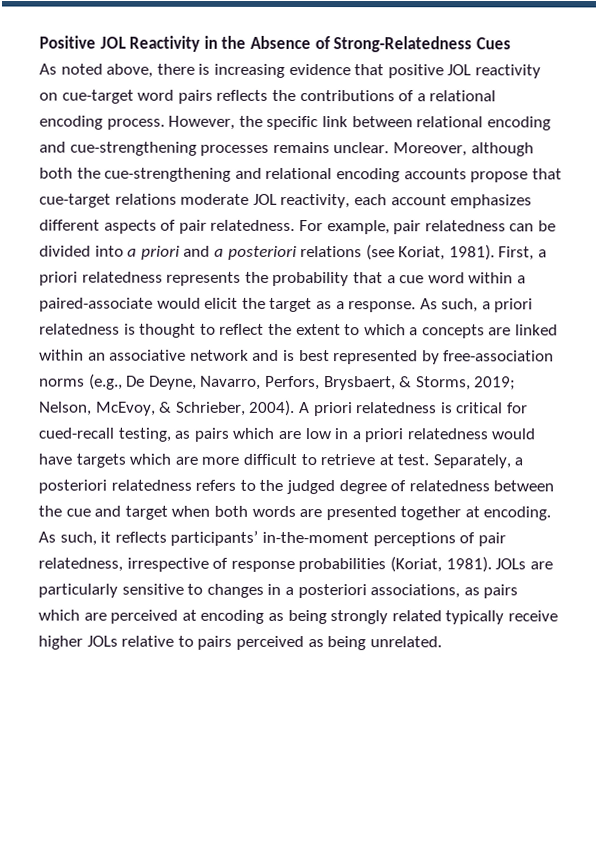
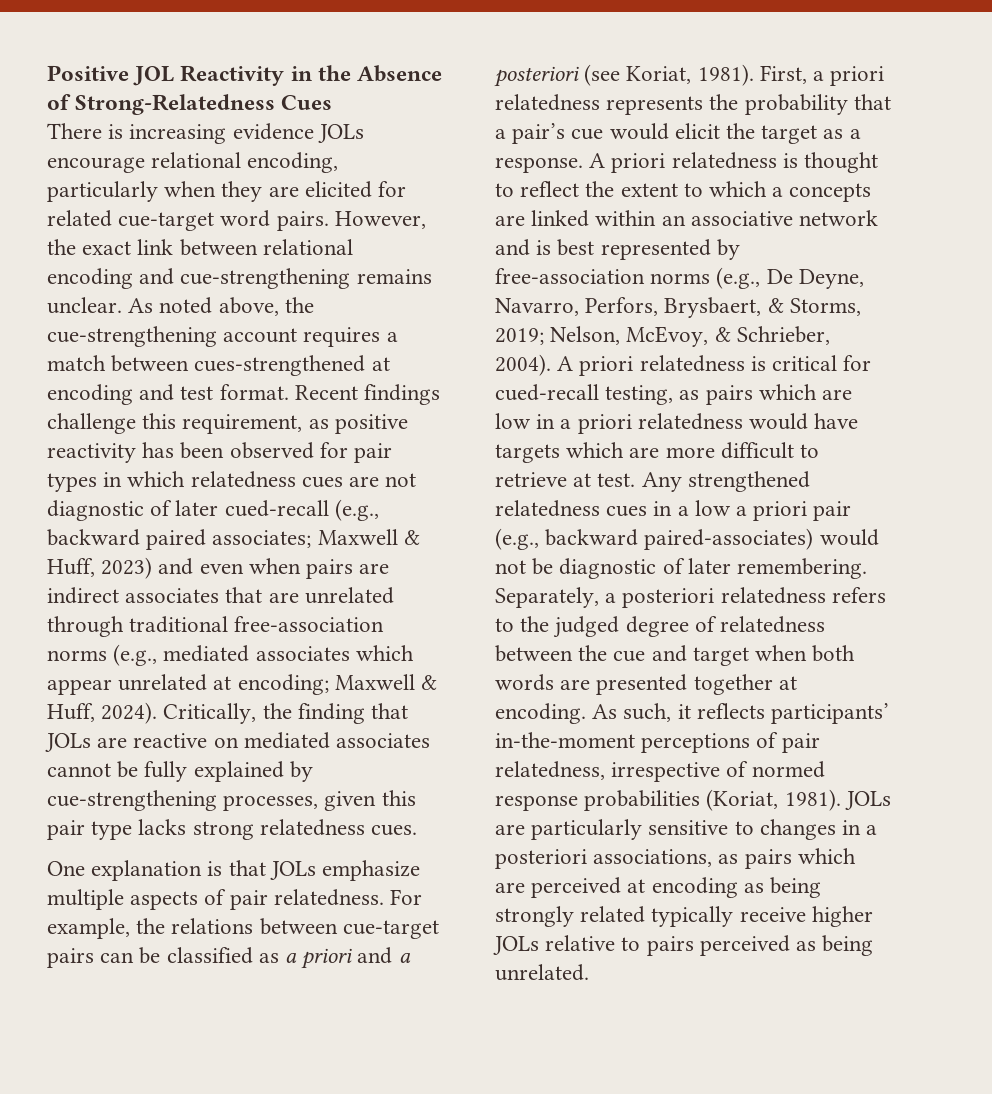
[39,63,541,79] [39,89,497,104] [39,115,165,130] As noted above, there is increasing evidence that positive JOL reactivity on cue-target word pairs reflects the contributions of a relational encoding process. -> [47,123,364,144] [47,152,339,173] [47,181,407,202] [47,210,329,231] There is increasing evidence JOLs encourage relational encoding, particularly when they are elicited for related cue-target word pairs.
[266,115,319,131] specific -> [82,241,132,255] exact
[200,144,270,156] processes -> (351, 278) none
[392,142,534,157] [39,167,562,183] [39,193,533,209] [39,219,100,231] Moreover, although both the cue-strengthening and relational encoding accounts propose that cue-target relations moderate JOL reactivity, each account emphasizes different -> [128,297,314,316] [47,326,398,347] [47,355,390,376] [47,384,441,405] [47,413,408,434] [47,442,393,463] [47,471,417,492] [47,499,379,521] [47,529,420,550] [47,557,390,579] [47,587,394,604] [47,616,385,637] [47,644,414,666] [47,674,438,695] [47,702,409,724] [45,732,431,752] [47,761,313,782] [47,790,416,811] [47,819,418,840] [47,860,421,881] [47,889,124,910] As noted above, the cue-strengthening account requires a match between cues-strengthened at encoding and test format. Recent findings challenge this requirement, as positive reactivity has been observed for pair types in which relatedness cues are not diagnostic of later cued-recall (e.g., backward paired associates; Maxwell & Huff, 2023) and even when pairs are indirect associates that are unrelated through traditional free-association norms (e.g., mediated associates which appear unrelated at encoding; Maxwell & Huff, 2024). Critically, the finding that JOLs are reactive on mediated associates cannot be fully explained by cue-strengthening processes, given this pair type lacks strong relatedness cues. // One explanation is that JOLs emphasize multiple
[393,220,556,235] [39,245,124,257] pair relatedness can be divided into -> [136,918,439,939] [47,947,279,968] the relations between cue-target pairs can be classified as
[300,246,363,258] relations -> (579, 76) none
[399,272,526,284] [39,297,153,312] cue word within a paired-associate -> [512,123,604,144] pair’s cue
[419,298,491,313] As such, a -> [589,153,606,168] A
(430, 460) none -> [641,471,810,492] [495,500,852,521] [495,528,879,550] [495,558,868,579] Any strengthened relatedness cues in a low a priori pair (e.g., backward paired-associates) would not be diagnostic of later remembering.
(229, 563) none -> [751,761,825,778] normed

